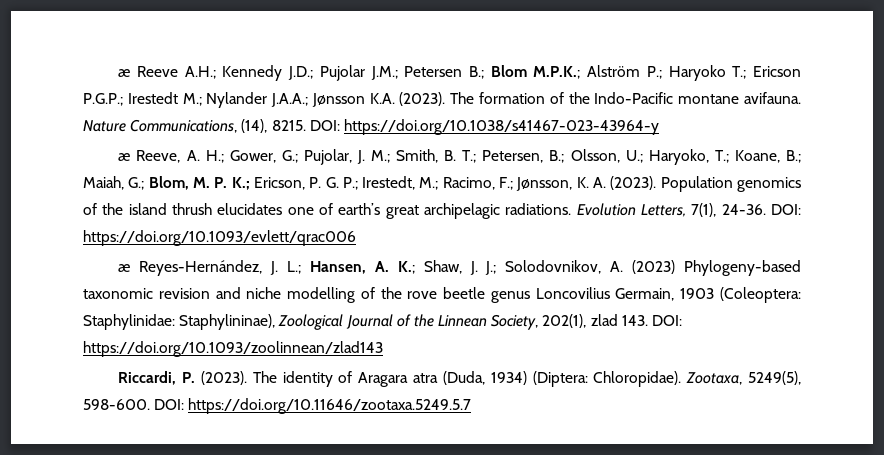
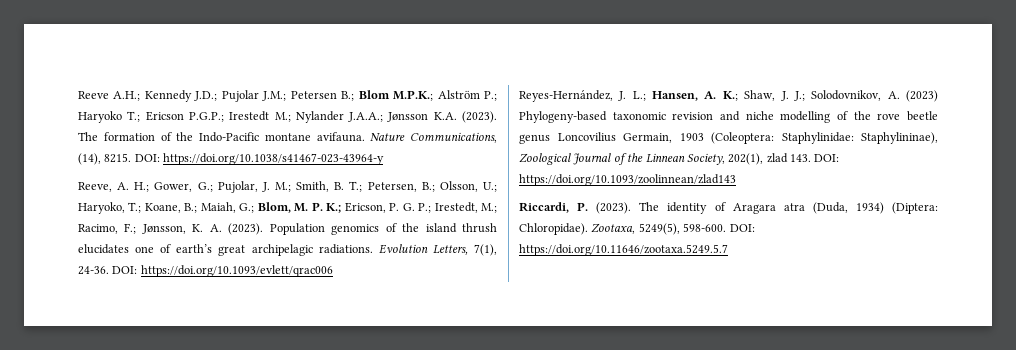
[118,69,131,77] æ -> (78, 95) none
[118,153,131,161] æ -> (385, 159) none
[118,264,131,272] æ -> (333, 271) none

